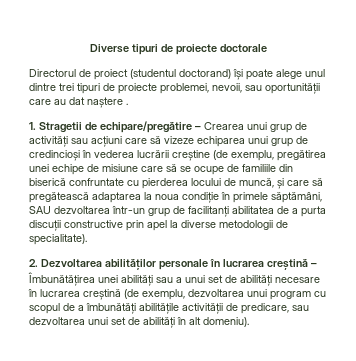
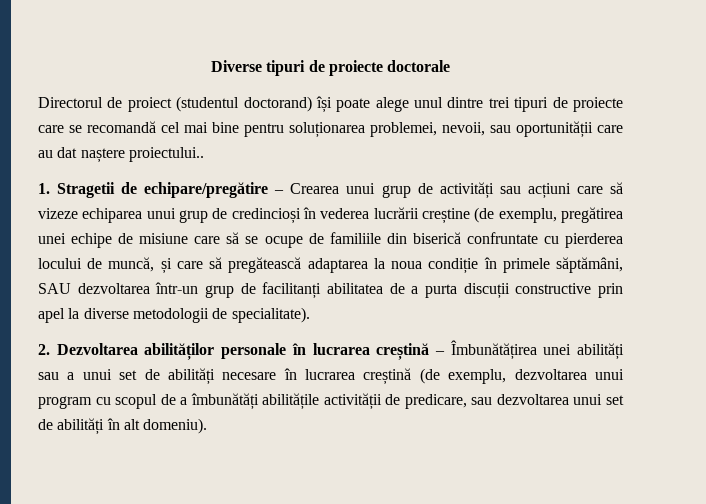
(157, 88) none -> [38,121,365,138] care se recomandă cel mai bine pentru soluționarea
[126,103,128,105] . -> [128,147,204,162] proiectului..

